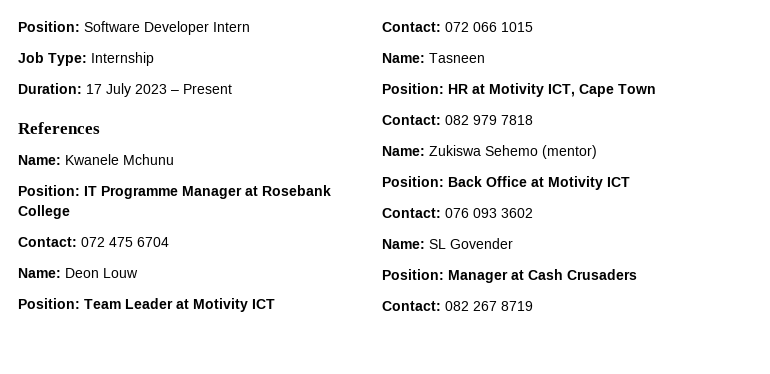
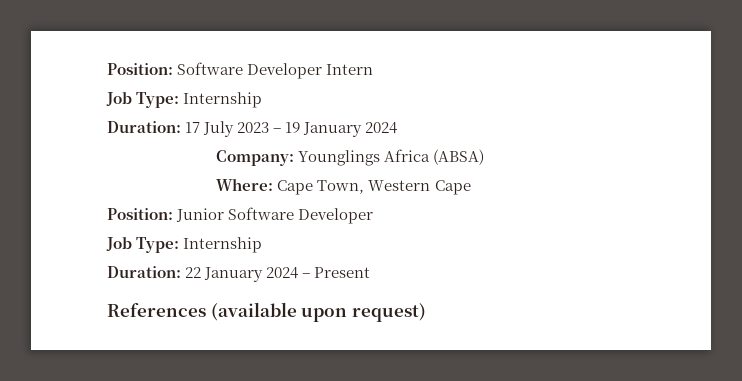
[183,84,232,94] [18,122,100,134] [18,154,174,165] [18,185,331,199] [18,205,70,219] [18,237,169,247] [18,268,138,278] [18,298,275,312] [382,22,533,32] [382,53,485,63] [382,83,656,97] [382,115,533,125] [382,145,597,159] [382,176,630,190] [382,208,533,218] [382,238,513,249] [382,269,637,283] [382,301,533,311] Present // References // Name: Kwanele Mchunu // Position: IT Programme Manager at Rosebank College // Contact: 072 475 6704 // Name: Deon Louw // Position: Team Leader at Motivity ICT // Contact: 072 066 1015 // Name: Tasneen // Position: HR at Motivity ICT, Cape Town // Contact: 082 979 7818 // Name: Zukiswa Sehemo (mentor) // Position: Back Office at Motivity ICT // Contact: 076 093 3602 // Name: SL Govender // Position: Manager at Cash Crusaders // Contact: 082 267 8719 -> [285,122,398,137] [216,149,485,166] [216,178,471,195] [107,207,374,224] [106,237,263,253] [107,266,371,282] [107,302,426,322] 19 January 2024 // Company: Younglings Africa (ABSA) // Where: Cape Town, Western Cape // Position: Junior Software Developer // Job Type: Internship // Duration: 22 January 2024 – Present // References (available upon request)

